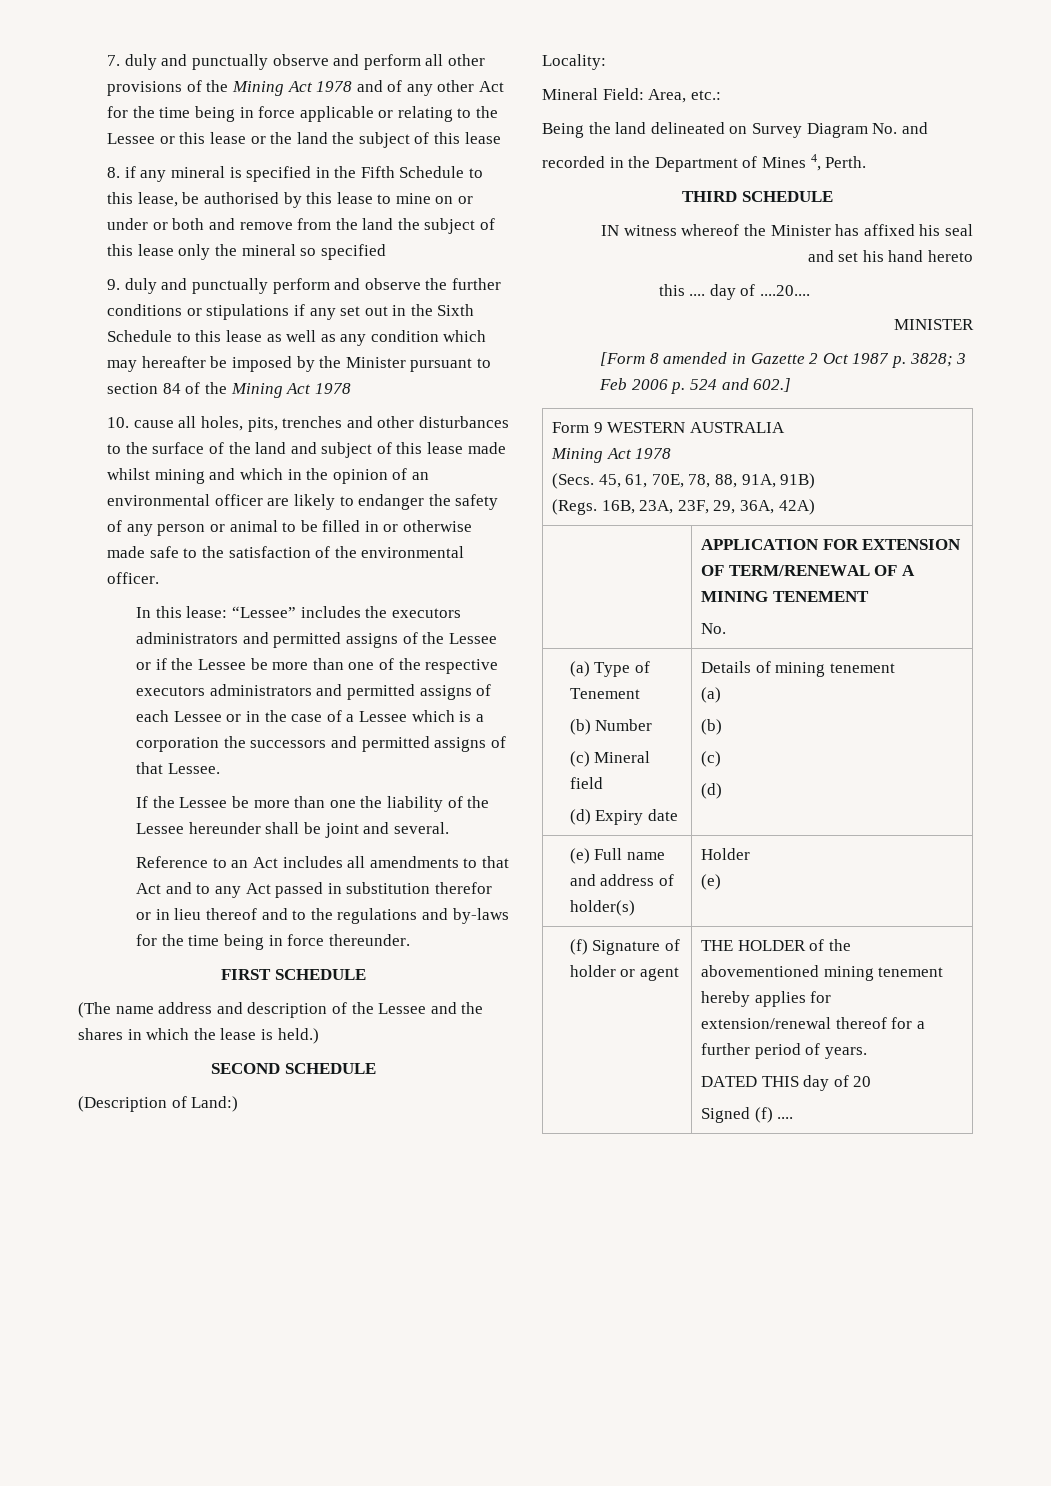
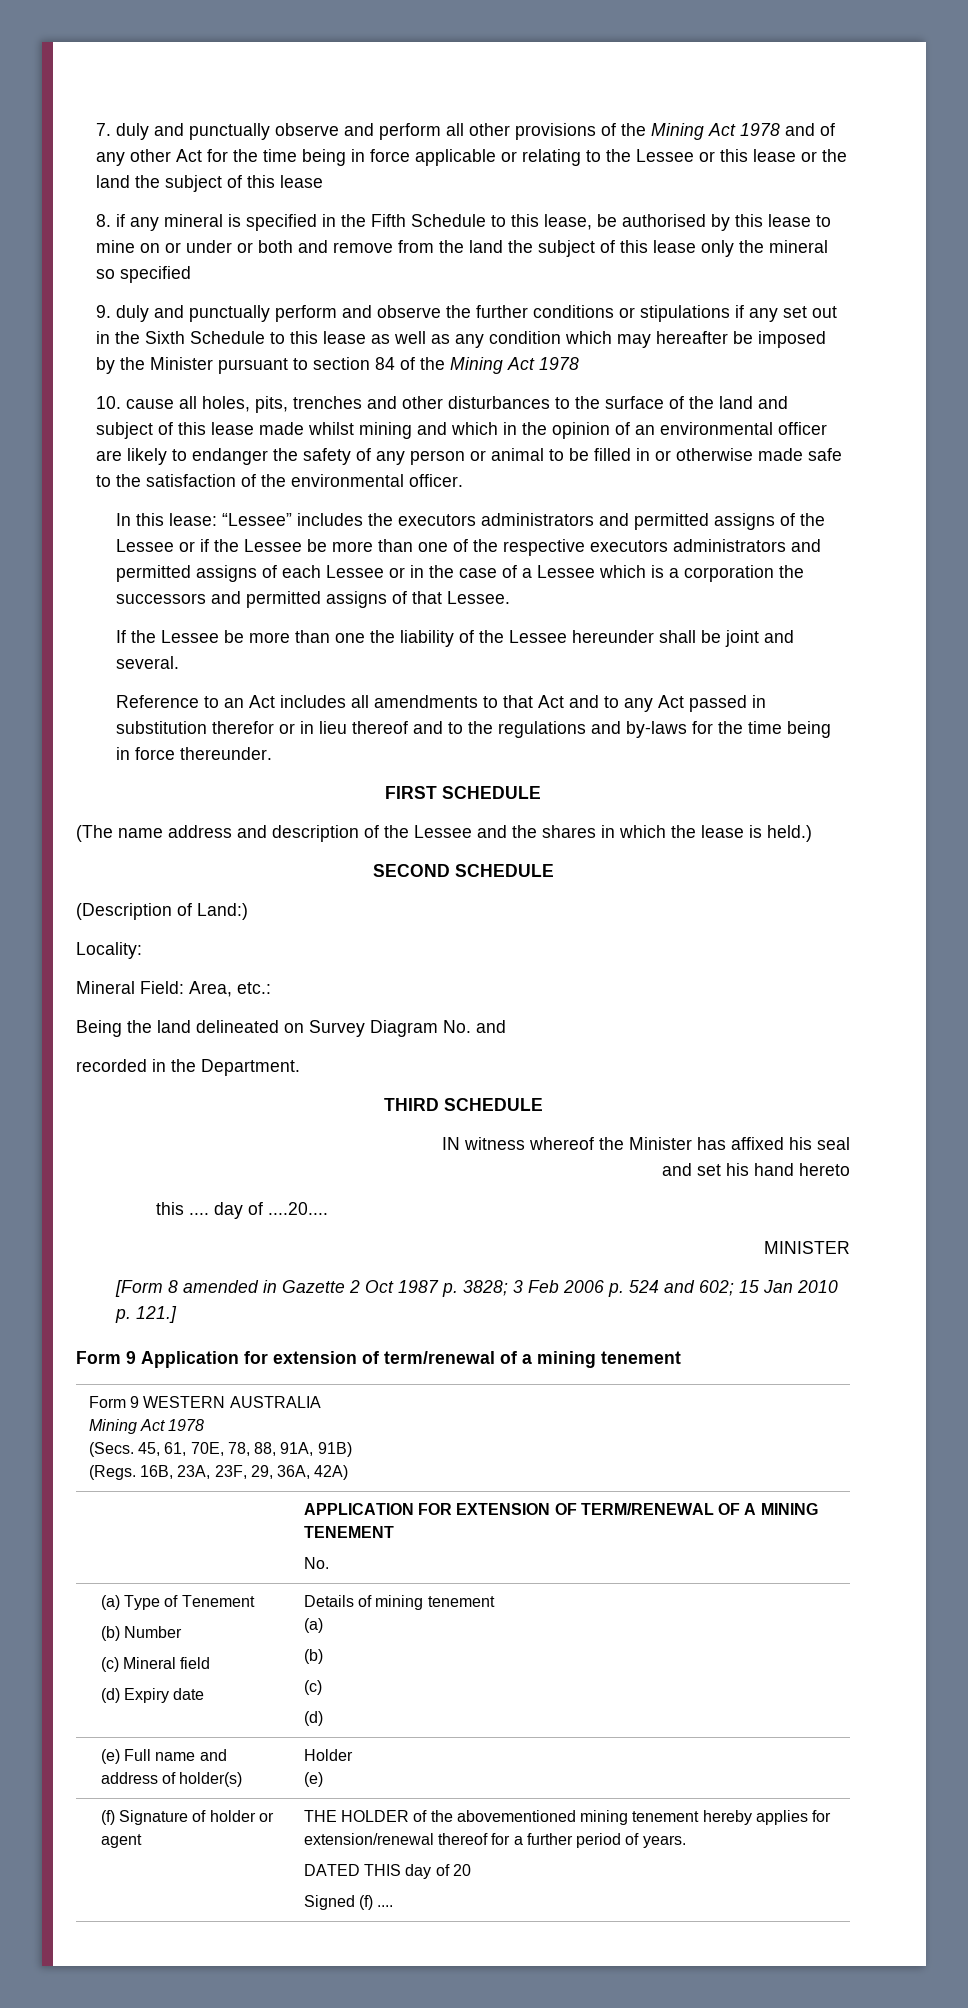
[654,154,867,172] Department of Mines 4, Perth. -> [201,1059,300,1076] Department.
[753,378,792,392] 602.] -> [699,1280,839,1296] [115,1306,178,1323] [76,1351,681,1368] 602; 15 Jan 2010 p. 121.] // Form 9 Application for extension of term/renewal of a mining tenement

